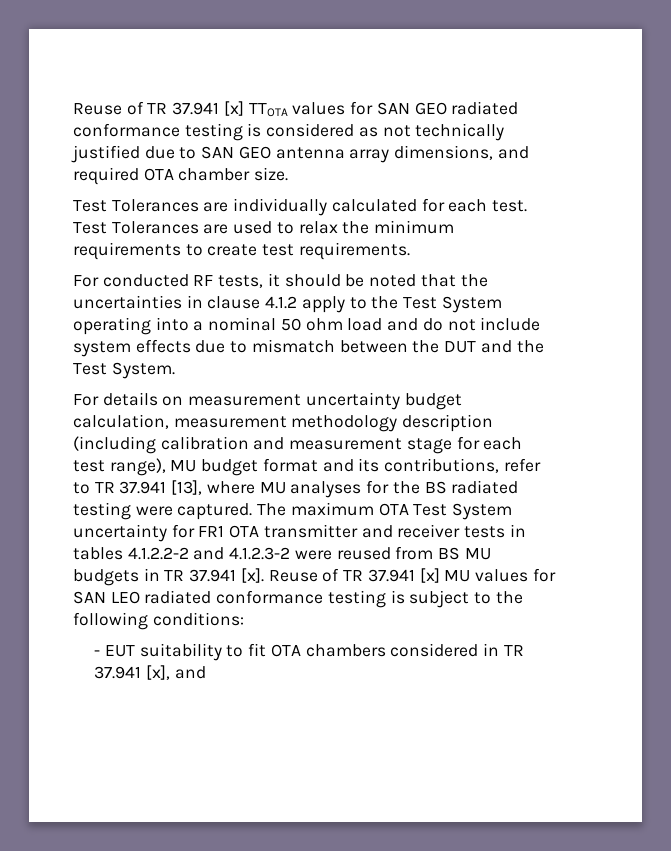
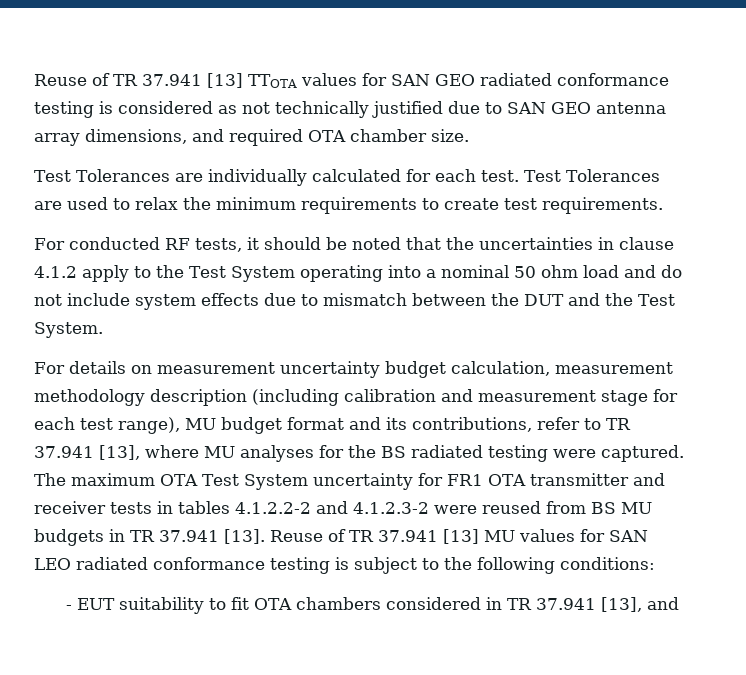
[73,101,244,116] Reuse of TR 37.941 [x] -> [34,73,243,88] Reuse of TR 37.941 [13]
[240,568,440,583] [x]. Reuse of TR 37.941 [x] -> [224,529,479,544] [13]. Reuse of TR 37.941 [13]
[145,665,170,680] [x], -> [601,597,643,612] [13],

